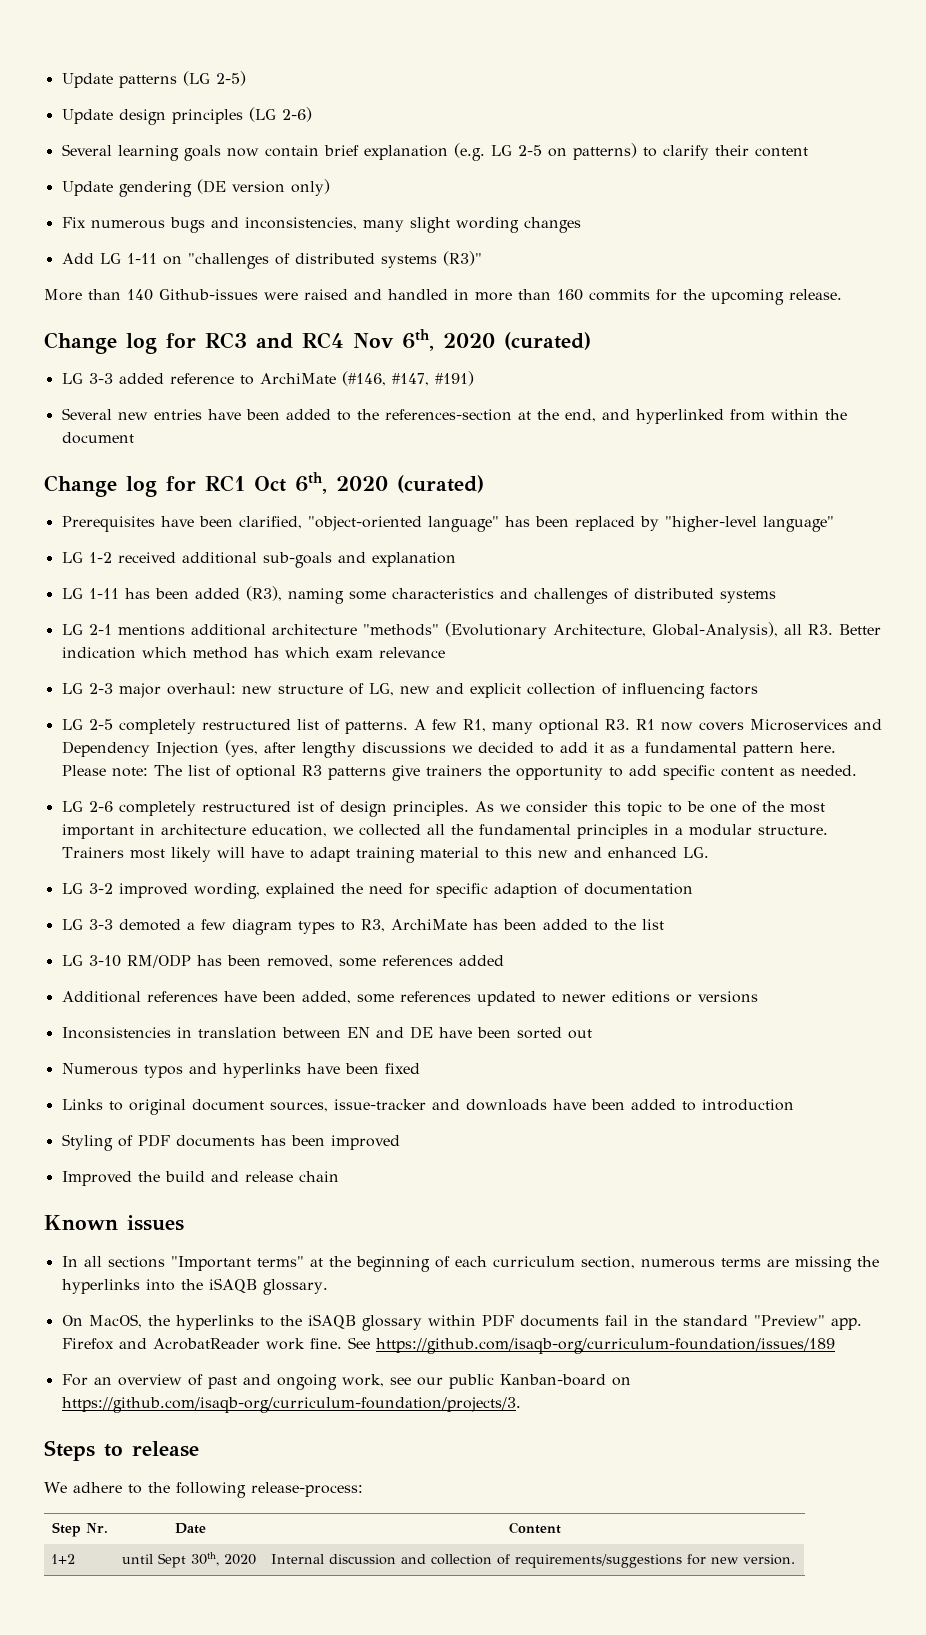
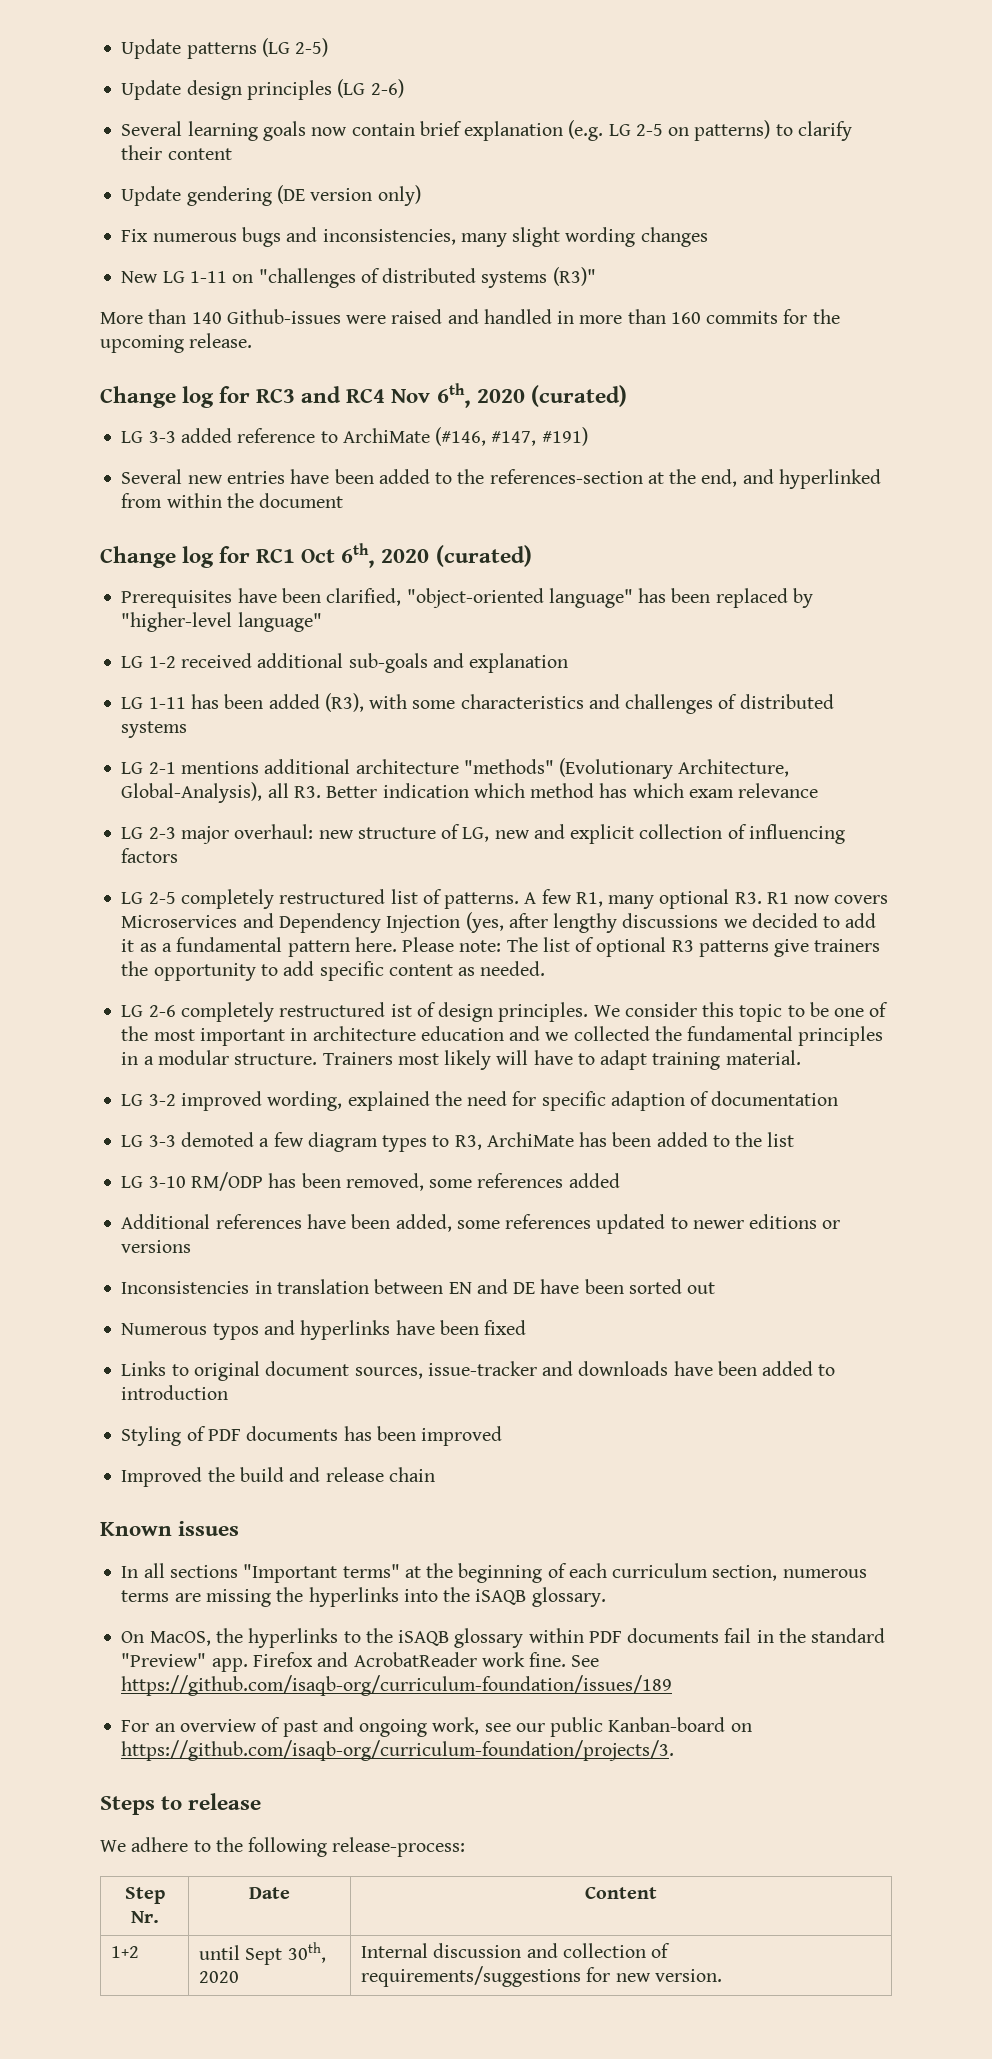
[61,253,94,264] Add -> [121,271,159,283] New
[287,588,344,604] naming -> [369,694,408,709] with
[474,801,520,812] As we -> [593,1005,620,1017] We
[251,824,327,837] education, -> [420,1026,541,1041] education and
[426,824,445,835] all -> (650, 1033) none
[419,847,709,859] material to this new and enhanced LG. -> [725,1050,801,1065] material.

